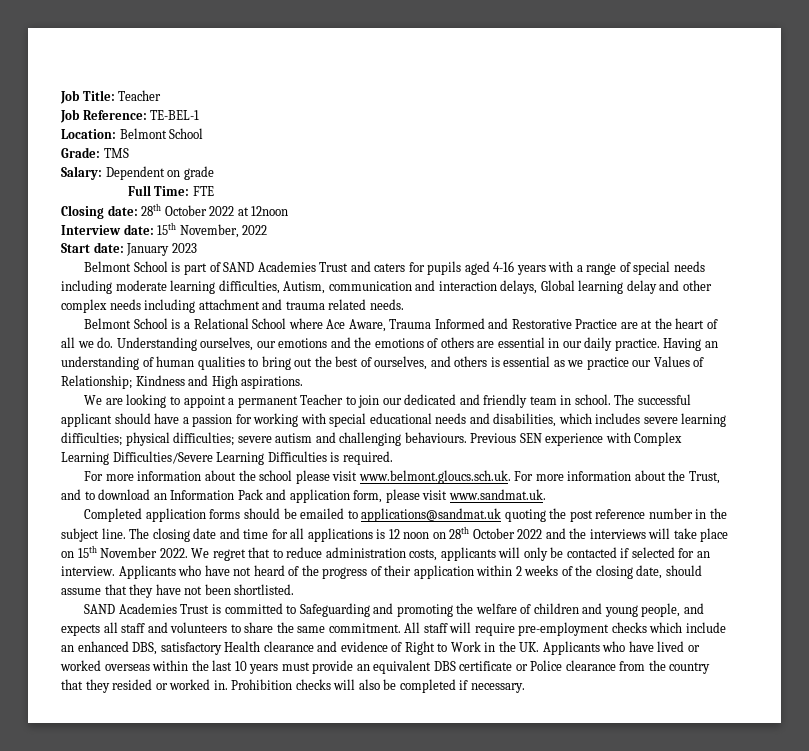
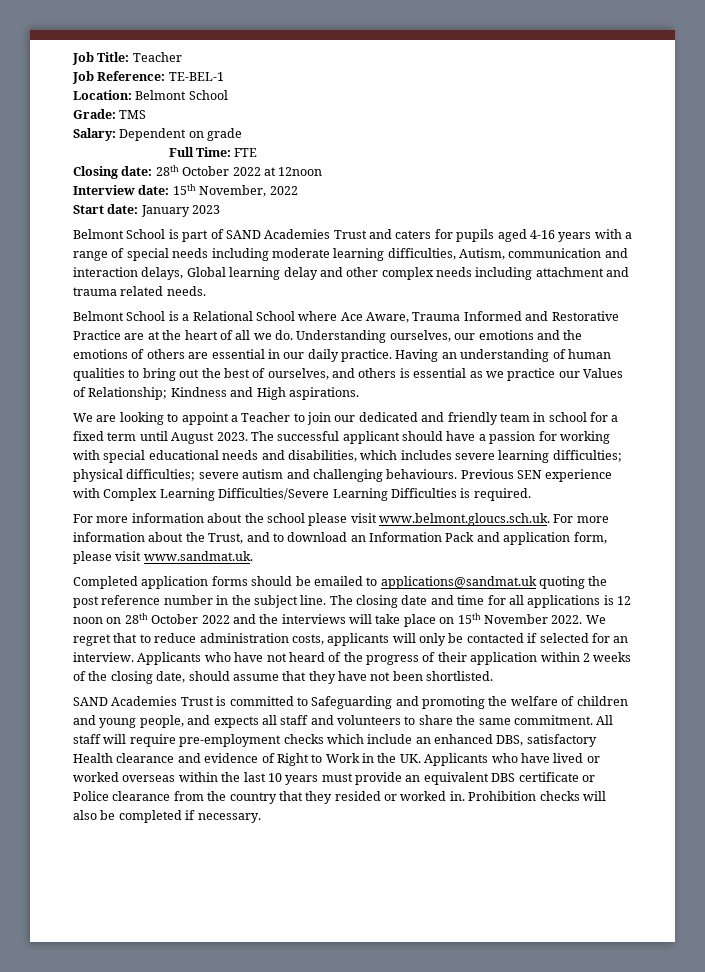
[237,396,298,408] permanent -> (238, 418) none
[574,394,611,405] school. -> [548,412,619,422] [73,431,248,444] school for a fixed term until August 2023.

